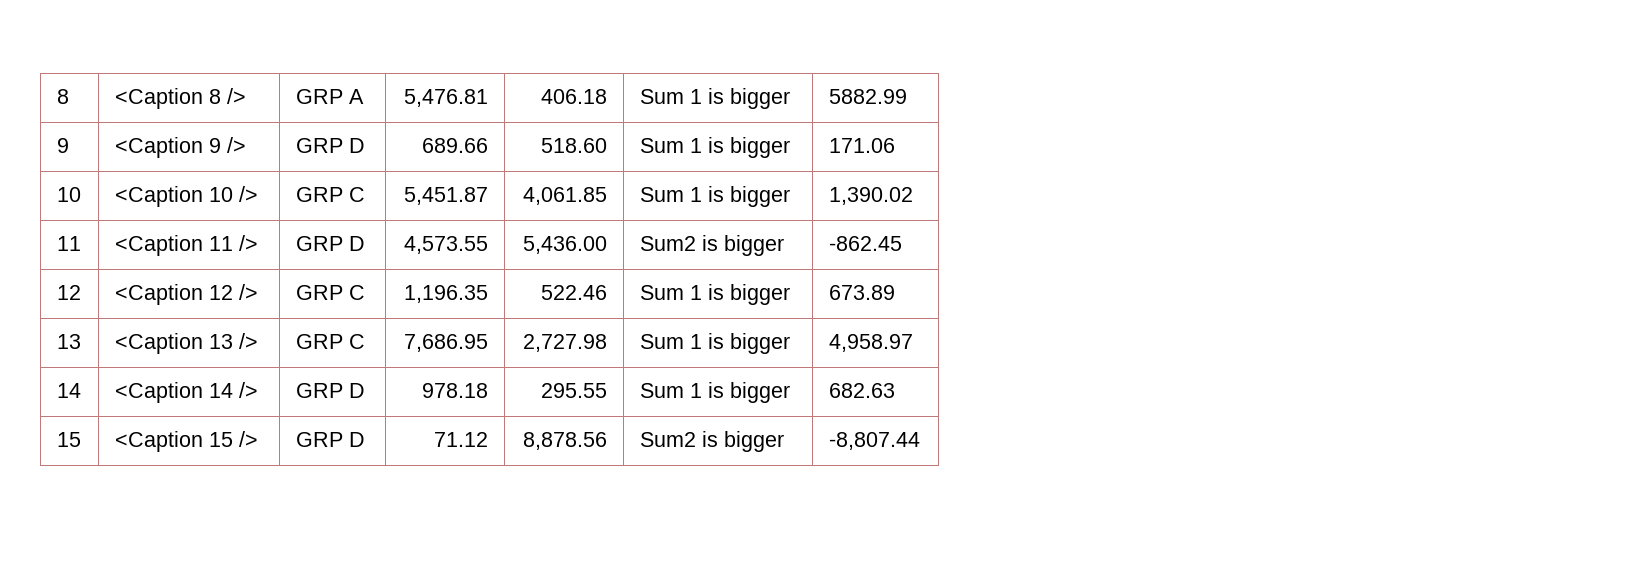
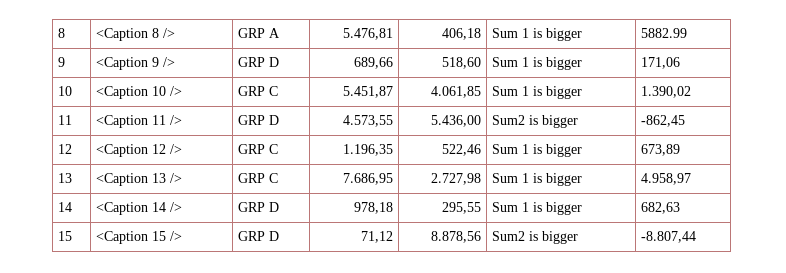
[404,89,489,107] [541,89,608,104] 5,476.81 | 406.18 -> [342,28,393,40] [441,28,481,40] 5.476,81 | 406,18
[422,138,489,153] [541,138,608,153] [639,137,790,158] [828,138,895,153] 689.66 | 518.60 | Sum 1 is bigger | 171.06 -> [353,57,393,69] [441,57,481,69] [492,57,583,70] [641,57,681,69] 689,66 | 518,60 | Sum 1 is bigger | 171,06
[404,187,489,205] [523,187,608,205] [639,186,790,207] [828,187,913,205] 5,451.87 | 4,061.85 | Sum 1 is bigger | 1,390.02 -> [342,86,393,98] [430,86,481,98] [492,86,583,99] [641,86,692,98] 5.451,87 | 4.061,85 | Sum 1 is bigger | 1.390,02
[404,236,489,254] [523,236,608,254] [639,235,784,256] [828,236,902,251] 4,573.55 | 5,436.00 | Sum2 is bigger | -862.45 -> [342,115,393,127] [430,115,481,127] [492,115,579,128] [641,115,686,127] 4.573,55 | 5.436,00 | Sum2 is bigger | -862,45
[404,285,489,303] [541,285,608,300] [639,284,790,305] [828,285,895,300] 1,196.35 | 522.46 | Sum 1 is bigger | 673.89 -> [342,144,393,156] [441,144,481,156] [492,144,583,157] [641,144,681,156] 1.196,35 | 522,46 | Sum 1 is bigger | 673,89
[404,334,489,352] [523,334,608,352] [639,333,790,354] [828,334,913,352] 7,686.95 | 2,727.98 | Sum 1 is bigger | 4,958.97 -> [342,173,393,185] [430,173,481,185] [492,173,583,186] [641,173,692,185] 7.686,95 | 2.727,98 | Sum 1 is bigger | 4.958,97
[422,383,489,398] [541,383,608,398] [639,382,790,403] [828,383,895,398] 978.18 | 295.55 | Sum 1 is bigger | 682.63 -> [353,202,393,214] [441,202,481,214] [492,202,583,215] [641,202,681,214] 978,18 | 295,55 | Sum 1 is bigger | 682,63
[434,432,489,447] [523,432,608,450] [639,431,784,452] [828,432,920,450] 71.12 | 8,878.56 | Sum2 is bigger | -8,807.44 -> [360,231,393,243] [430,231,481,243] [492,231,579,244] [641,231,697,243] 71,12 | 8.878,56 | Sum2 is bigger | -8.807,44

